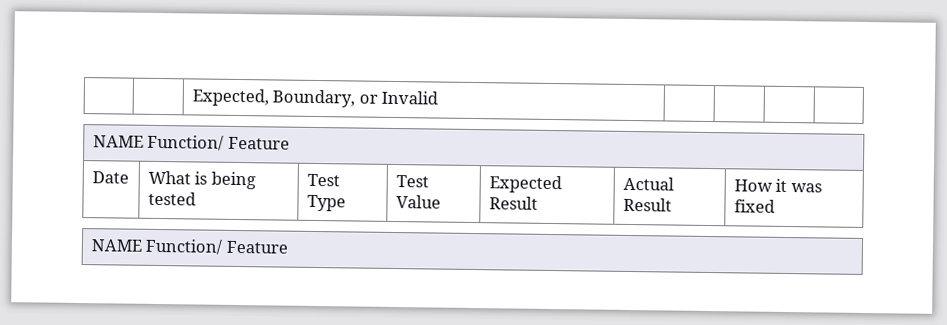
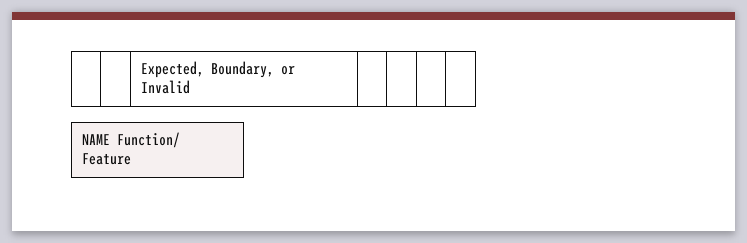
[91,171,129,184] [147,170,256,190] [147,191,196,206] [306,173,340,187] [306,194,346,212] [395,175,429,188] [395,195,441,209] [488,175,562,194] [488,196,538,210] [622,176,674,191] [622,197,672,212] [733,178,822,193] [733,199,775,213] [90,238,288,255] // Date | What is being tested | Test Type | Test Value | Expected Result | Actual Result | How it was fixed // NAME Function/ Feature -> (131, 159) none

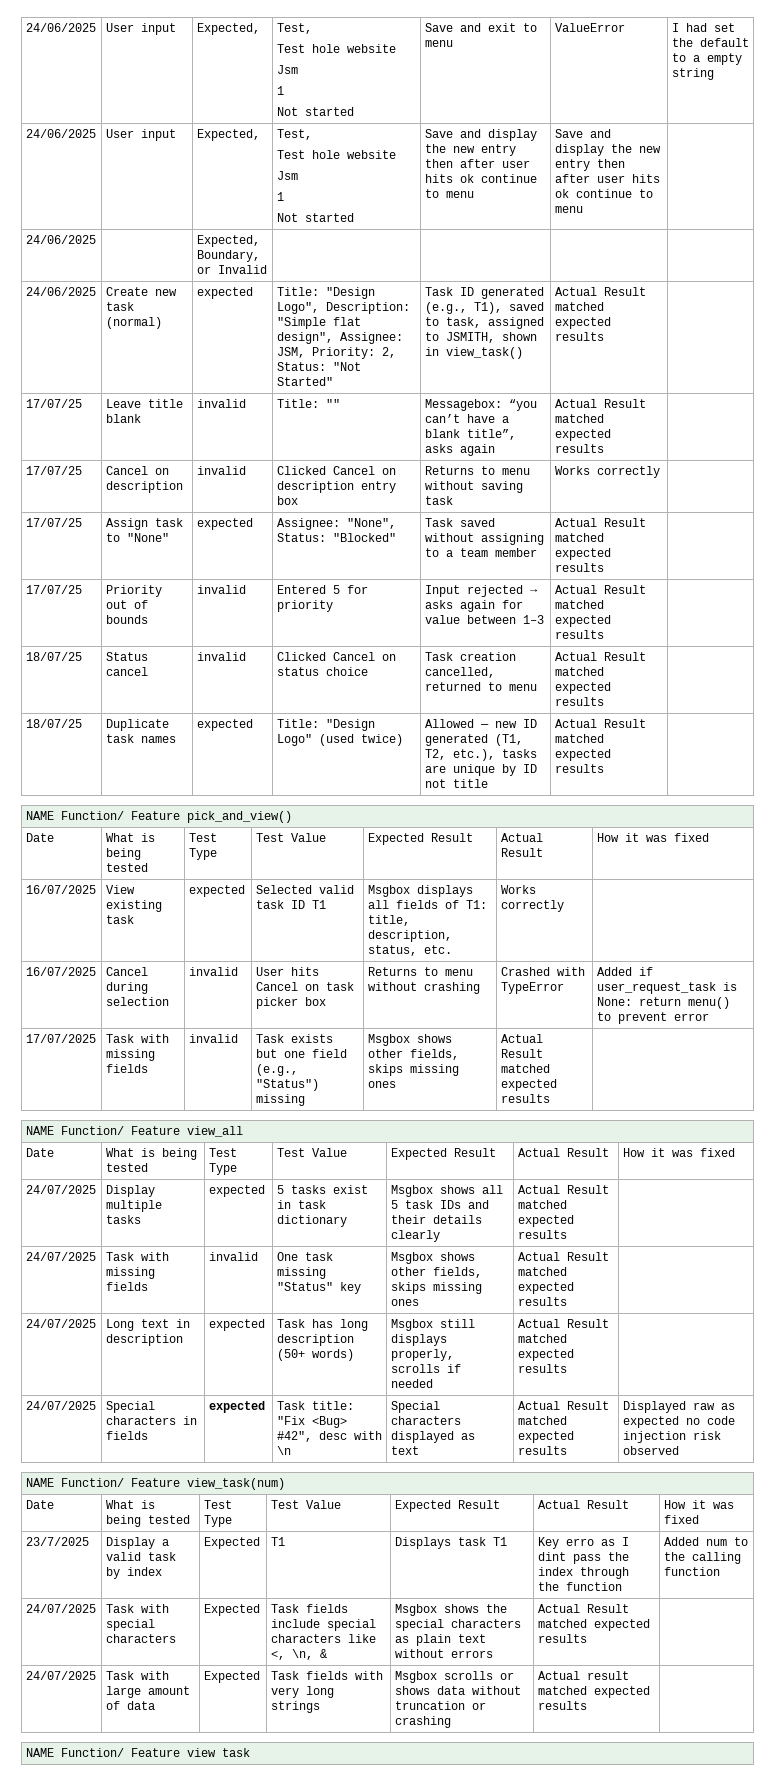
[140,61,295,78] [140,80,190,94] [81,132,180,148] [81,153,131,165] | | Expected, Boundary, or Invalid | | | | // NAME Function/ Feature -> [25,23,96,32] [105,23,176,35] [196,23,260,35] [276,23,312,34] [276,44,396,53] [276,65,298,74] [276,86,284,95] [276,107,354,116] [424,23,537,32] [424,40,453,47] [554,23,625,32] [671,23,735,32] [671,38,749,47] [671,53,742,65] [671,68,714,80] [25,129,96,138] [105,129,176,141] [196,129,260,141] [276,129,312,140] [276,150,396,159] [276,171,298,180] [276,192,284,201] [276,213,354,222] [424,129,537,141] [424,144,516,156] [424,159,530,168] [424,174,537,183] [424,189,474,198] [554,129,611,138] [554,144,661,156] [554,159,625,171] [554,174,660,183] [554,189,653,198] [554,206,583,213] [25,235,96,244] [196,235,260,247] [196,250,260,262] [196,265,267,274] [25,287,96,296] [105,287,177,296] [105,302,134,311] [105,317,162,329] [196,287,253,299] [276,287,375,299] [276,302,410,314] [276,317,361,329] [276,332,403,344] [276,347,396,359] [276,362,361,371] [276,377,333,386] [424,287,544,299] [424,302,544,314] [424,317,544,329] [424,332,537,343] [424,347,523,359] [554,287,646,296] [554,302,604,311] [554,317,611,329] [554,332,604,341] [25,399,82,408] [105,399,183,408] [105,414,141,423] [196,399,246,408] [276,399,340,408] [424,399,537,411] [424,414,509,423] [424,429,516,440] [424,444,495,456] [554,399,646,408] [554,414,604,423] [554,429,611,441] [554,444,604,453] [25,466,82,475] [105,466,169,475] [105,481,183,493] [196,466,246,475] [276,466,396,475] [276,481,396,493] [276,496,298,505] [424,466,530,475] [424,481,523,493] [424,496,453,505] [554,466,660,478] [25,518,82,527] [105,518,183,530] [105,533,169,542] [196,518,253,530] [276,518,396,530] [276,533,396,542] [424,518,495,527] [424,533,544,545] [424,548,537,557] [554,518,646,527] [554,533,604,542] [554,548,611,560] [554,563,604,572] [25,585,82,594] [105,585,162,597] [105,600,148,609] [105,615,148,624] [196,585,246,594] [276,585,368,594] [276,600,333,612] [424,585,538,597] [424,600,523,612] [424,615,544,624] [554,585,646,594] [554,600,604,609] [554,615,611,627] [554,630,604,639] [25,652,82,661] [105,652,148,661] [105,667,148,676] [196,652,246,661] [276,652,396,661] [276,667,368,676] [424,652,516,661] [424,667,495,678] [424,682,537,691] [554,652,646,661] [554,667,604,676] [554,682,611,694] [554,697,604,706] [25,719,82,728] [105,719,169,731] [105,734,176,743] [196,719,253,731] [276,719,375,731] [276,734,403,746] [424,719,537,728] [424,734,523,746] [424,749,537,761] [424,764,537,776] [424,779,488,788] [554,719,646,728] [554,734,604,743] [554,749,611,761] [554,764,604,773] [25,811,292,823] [25,833,54,842] [105,833,155,842] [105,848,141,860] [105,863,148,872] [188,833,217,842] [188,848,217,860] [255,833,326,842] [367,833,473,845] [500,833,543,842] [500,848,543,857] [596,833,709,842] [25,885,96,894] [105,885,135,894] [105,900,162,912] [105,915,134,924] [188,885,245,897] [255,885,354,894] [255,900,326,909] [367,885,473,897] [367,900,487,909] [367,915,410,926] [367,930,452,942] [367,945,452,956] [500,885,536,894] [500,900,564,912] [25,967,96,976] [105,967,148,976] [105,982,148,994] [105,997,169,1006] [188,967,238,976] [255,967,319,976] [255,982,354,991] [255,997,326,1009] [367,967,473,976] [367,982,480,994] [500,967,585,976] [500,982,564,994] [596,967,653,976] [596,982,737,994] [596,997,730,1009] [596,1012,709,1024] [25,1034,96,1043] [105,1034,169,1043] [105,1049,155,1061] [105,1064,148,1073] [188,1034,238,1043] [255,1034,333,1043] [255,1049,347,1058] [255,1064,298,1076] [255,1079,319,1091] [255,1094,305,1106] [367,1034,452,1046] [367,1049,459,1060] [367,1064,459,1076] [367,1081,396,1088] [500,1034,543,1043] [500,1049,543,1058] [500,1064,550,1073] [500,1079,557,1091] [500,1094,550,1103] [25,1126,243,1137] [25,1148,54,1157] [105,1148,197,1160] [105,1163,148,1172] [208,1148,237,1157] [208,1163,237,1175] [276,1148,347,1157] [390,1148,496,1160] [517,1148,609,1157] [622,1148,735,1157] [25,1185,96,1194] [105,1185,155,1197] [105,1200,162,1212] [105,1215,141,1224] [208,1185,265,1197] [276,1185,368,1194] [276,1200,326,1209] [276,1215,347,1227] [390,1185,503,1197] [390,1200,489,1209] [390,1215,482,1224] [390,1230,440,1242] [517,1185,609,1194] [517,1200,567,1209] [517,1215,574,1227] [517,1230,567,1239] [25,1252,96,1261] [105,1252,169,1261] [105,1267,155,1279] [105,1282,148,1291] [208,1252,258,1261] [276,1252,333,1261] [276,1267,326,1279] [276,1282,361,1294] [390,1252,475,1264] [390,1267,482,1278] [390,1282,482,1294] [390,1299,419,1306] [517,1252,609,1261] [517,1267,567,1276] [517,1282,574,1294] [517,1297,567,1306] [25,1319,96,1328] [105,1319,190,1331] [105,1334,183,1346] [208,1319,265,1331] [276,1319,368,1331] [276,1334,354,1346] [276,1349,354,1361] [390,1319,475,1331] [390,1334,447,1346] [390,1349,454,1361] [390,1364,461,1373] [390,1379,433,1388] [517,1319,609,1328] [517,1334,567,1343] [517,1349,574,1361] [517,1364,567,1373] [25,1401,96,1410] [105,1401,155,1413] [105,1416,197,1425] [105,1431,148,1440] [208,1401,265,1413] [276,1401,354,1410] [276,1416,347,1428] [276,1431,382,1442] [276,1446,291,1455] [390,1401,440,1413] [390,1416,461,1425] [390,1431,475,1443] [390,1446,419,1455] [517,1401,609,1410] [517,1416,567,1425] [517,1431,574,1443] [517,1446,567,1455] [622,1401,735,1413] [622,1416,735,1428] [622,1431,721,1443] [622,1446,679,1455] [25,1478,285,1490] [25,1500,54,1509] [105,1500,155,1509] [105,1515,190,1527] [203,1500,232,1509] [203,1515,232,1527] [270,1500,341,1509] [394,1500,500,1512] [537,1500,629,1509] [663,1500,734,1509] [663,1515,699,1524] [25,1537,89,1546] [105,1537,169,1549] [105,1552,176,1561] [105,1567,162,1579] [203,1537,260,1549] [270,1537,285,1546] [394,1537,507,1549] [537,1537,629,1549] [537,1552,629,1564] [537,1567,629,1579] [537,1582,622,1591] [663,1537,748,1546] [663,1552,741,1564] [663,1567,720,1576] [25,1604,96,1613] [105,1604,169,1613] [105,1619,155,1631] [105,1634,176,1643] [203,1604,260,1616] [270,1604,348,1613] [270,1619,376,1631] [270,1634,376,1643] [270,1649,327,1660] [394,1604,507,1616] [394,1619,521,1631] [394,1634,486,1646] [394,1649,493,1658] [537,1604,629,1613] [537,1619,650,1631] [537,1634,587,1643] [25,1671,96,1680] [105,1671,169,1680] [105,1686,190,1698] [105,1701,155,1710] [203,1671,260,1683] [270,1671,383,1680] [270,1686,334,1698] [270,1701,320,1713] [394,1671,514,1683] [394,1686,521,1695] [394,1701,486,1710] [394,1716,451,1728] [537,1671,629,1680] [537,1686,650,1698] [537,1701,587,1710] [25,1748,250,1757] 24/06/2025 | User input | Expected, | Test, // Test hole website // Jsm // 1 // Not started | Save and exit to menu | ValueError | I had set the default to a empty string // 24/06/2025 | User input | Expected, | Test, // Test hole website // Jsm // 1 // Not started | Save and display the new entry then after user hits ok continue to menu | Save and display the new entry then after user hits ok continue to menu | // 24/06/2025 | | Expected, Boundary, or Invalid | | | | // 24/06/2025 | Create new task (normal) | expected | Title: "Design Logo", Description: "Simple flat design", Assignee: JSM, Priority: 2, Status: "Not Started" | Task ID generated (e.g., T1), saved to task, assigned to JSMITH, shown in view_task() | Actual Result matched expected results | // 17/07/25 | Leave title blank | invalid | Title: "" | Messagebox: “you can’t have a blank title”, asks again | Actual Result matched expected results | // 17/07/25 | Cancel on description | invalid | Clicked Cancel on description entry box | Returns to menu without saving task | Works correctly | // 17/07/25 | Assign task to "None" | expected | Assignee: "None", Status: "Blocked" | Task saved without assigning to a team member | Actual Result matched expected results | // 17/07/25 | Priority out of bounds | invalid | Entered 5 for priority | Input rejected → asks again for value between 1–3 | Actual Result matched expected results | // 18/07/25 | Status cancel | invalid | Clicked Cancel on status choice | Task creation cancelled, returned to menu | Actual Result matched expected results | // 18/07/25 | Duplicate task names | expected | Title: "Design Logo" (used twice) | Allowed — new ID generated (T1, T2, etc.), tasks are unique by ID not title | Actual Result matched expected results | // NAME Function/ Feature pick_and_view() // Date | What is being tested | Test Type | Test Value | Expected Result | Actual Result | How it was fixed // 16/07/2025 | View existing task | expected | Selected valid task ID T1 | Msgbox displays all fields of T1: title, description, status, etc. | Works correctly | // 16/07/2025 | Cancel during selection | invalid | User hits Cancel on task picker box | Returns to menu without crashing | Crashed with TypeError | Added if user_request_task is None: return menu() to prevent error // 17/07/2025 | Task with missing fields | invalid | Task exists but one field (e.g., "Status") missing | Msgbox shows other fields, skips missing ones | Actual Result matched expected results | // NAME Function/ Feature view_all // Date | What is being tested | Test Type | Test Value | Expected Result | Actual Result | How it was fixed // 24/07/2025 | Display multiple tasks | expected | 5 tasks exist in task dictionary | Msgbox shows all 5 task IDs and their details clearly | Actual Result matched expected results | // 24/07/2025 | Task with missing fields | invalid | One task missing "Status" key | Msgbox shows other fields, skips missing ones | Actual Result matched expected results | // 24/07/2025 | Long text in description | expected | Task has long description (50+ words) | Msgbox still displays properly, scrolls if needed | Actual Result matched expected results | // 24/07/2025 | Special characters in fields | expected | Task title: "Fix <Bug> #42", desc with \n | Special characters displayed as text | Actual Result matched expected results | Displayed raw as expected no code injection risk observed // NAME Function/ Feature view_task(num) // Date | What is being tested | Test Type | Test Value | Expected Result | Actual Result | How it was fixed // 23/7/2025 | Display a valid task by index | Expected | T1 | Displays task T1 | Key erro as I dint pass the index through the function | Added num to the calling function // 24/07/2025 | Task with special characters | Expected | Task fields include special characters like <, \n, & | Msgbox shows the special characters as plain text without errors | Actual Result matched expected results | // 24/07/2025 | Task with large amount of data | Expected | Task fields with very long strings | Msgbox scrolls or shows data without truncation or crashing | Actual result matched expected results | // NAME Function/ Feature view task

